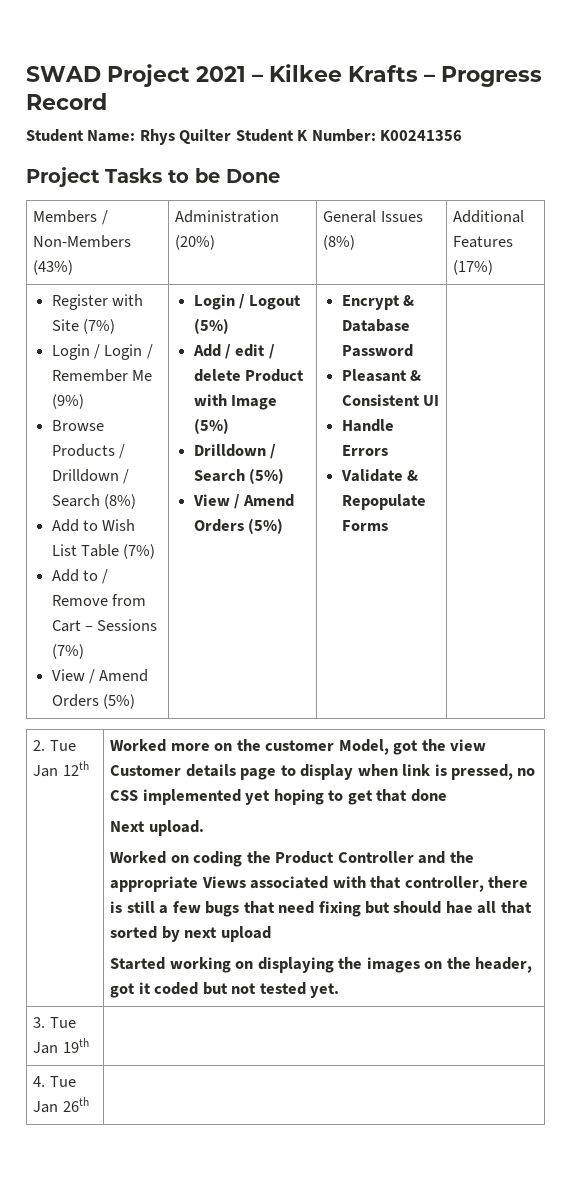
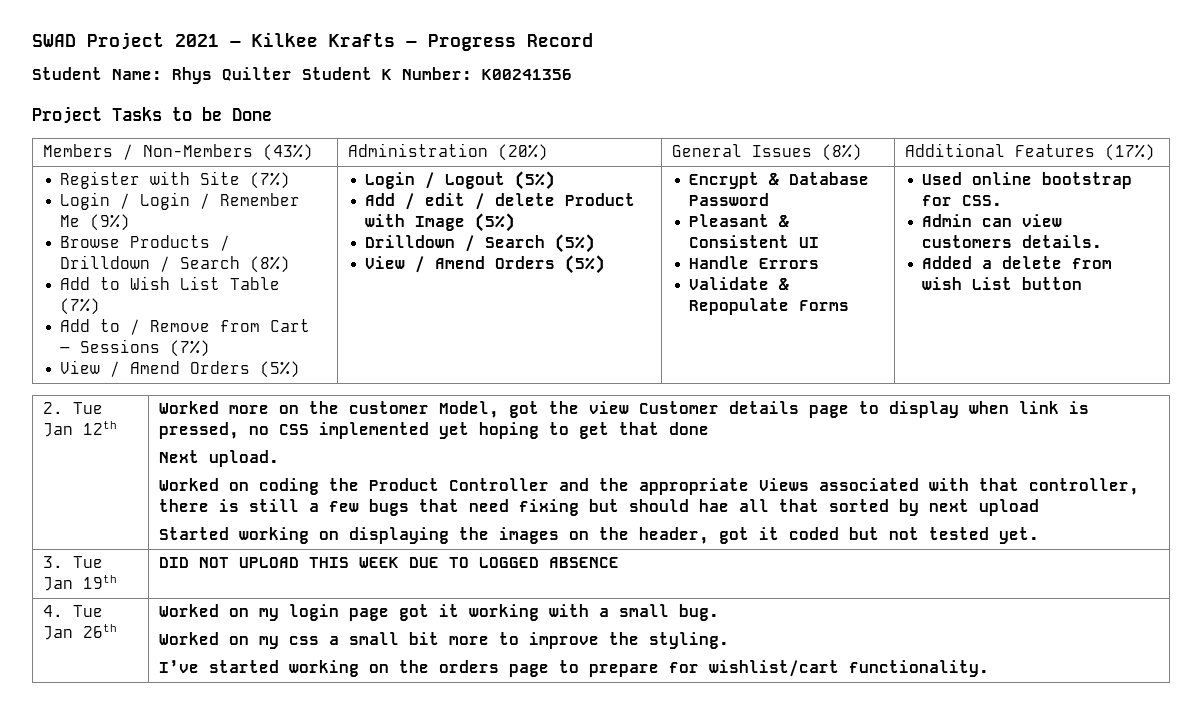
(388, 525) none -> [921,172,1132,189] [921,195,1002,206] [921,214,1062,227] [921,235,1102,248] [921,256,1112,269] [921,277,1082,290] Used online bootstrap for CSS. // Admin can view customers details. // Added a delete from wish List button
[33,1076,76,1087] [33,1097,89,1113] // 4. Tue Jan 26th | -> [158,557,619,568] [42,605,103,617] [42,624,117,640] [158,604,719,621] [158,632,729,649] [158,660,989,677] DID NOT UPLOAD THIS WEEK DUE TO LOGGED ABSENCE // 4. Tue Jan 26th | Worked on my login page got it working with a small bug. // Worked on my css a small bit more to improve the styling. // I’ve started working on the orders page to prepare for wishlist/cart functionality.

